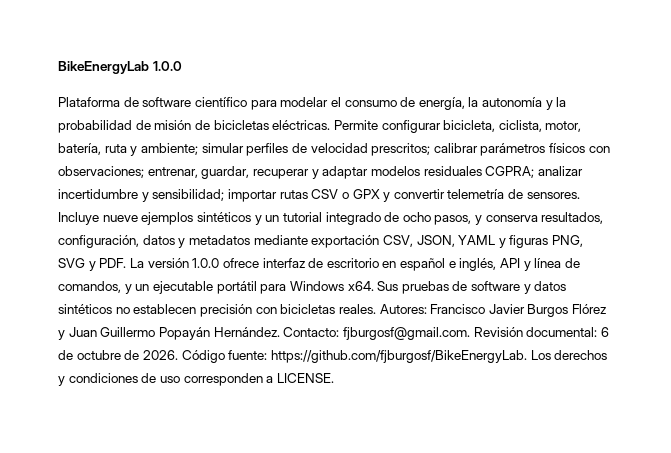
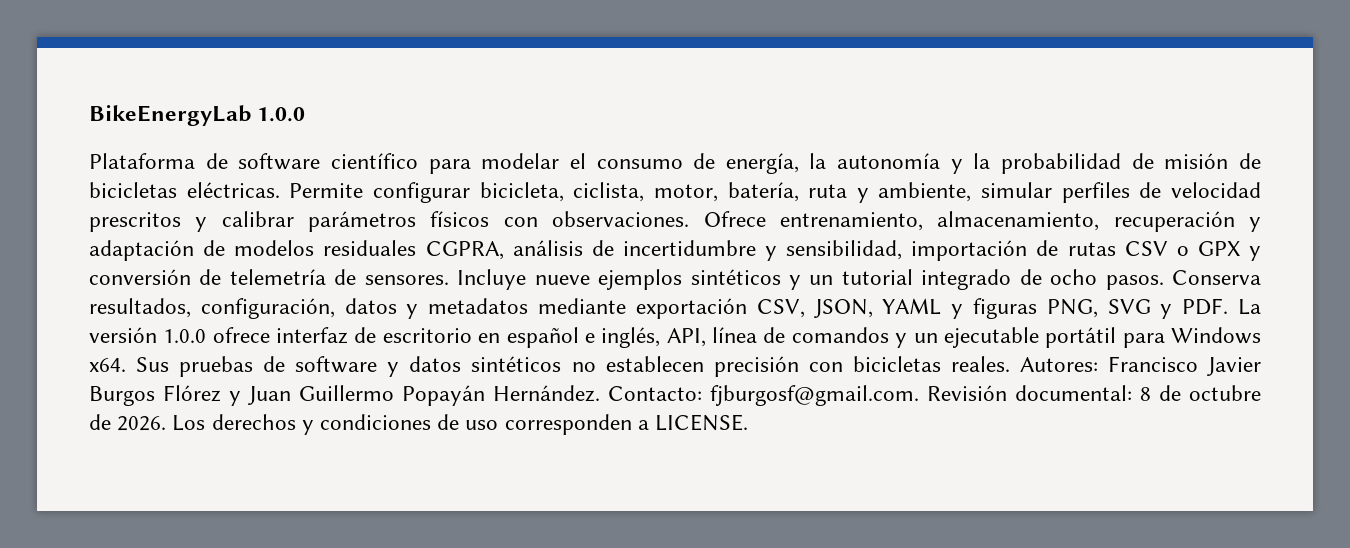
[140,143,198,155] ambiente; -> [878,182,972,202] ambiente,
[371,143,431,156] prescritos; -> [89,212,208,232] prescritos y
[58,166,583,179] [58,189,277,202] observaciones; entrenar, guardar, recuperar y adaptar modelos residuales CGPRA; analizar incertidumbre y sensibilidad; importar -> [552,211,1261,232] [89,240,1059,261] observaciones. Ofrece entrenamiento, almacenamiento, recuperación y adaptación de modelos residuales CGPRA, análisis de incertidumbre y sensibilidad, importación de
[393,189,445,199] convertir -> [89,269,222,285] conversión de
[434,215,538,225] pasos, y conserva -> [1105,270,1261,290] pasos. Conserva
[500,258,531,271] API y -> [666,328,706,347] API,
[58,281,121,293] comandos, -> [791,327,889,343] comandos
[600,327,609,337] 6 -> [1140,387,1151,401] 8
[181,350,527,363] Código fuente: https://github.com/fjburgosf/BikeEnergyLab. -> (167, 423) none

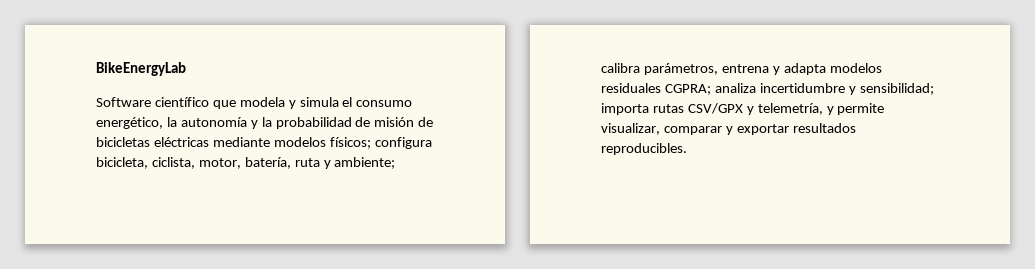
[257,107,306,122] [89,153,799,174] 1.0.0 // Plataforma de software científico para modelar el consumo de energía, -> [96,97,413,109] [96,117,163,129] // Software científico que modela y simula el consumo energético,
[186,182,470,203] eléctricas. Permite configurar -> [153,137,432,149] eléctricas mediante modelos físicos; configura
[878,182,1261,203] [89,211,1261,232] [89,240,1261,261] [89,269,1261,290] [89,298,1261,319] [89,327,1261,348] [89,356,1261,377] [89,385,1261,406] [89,414,749,435] ambiente, simular perfiles de velocidad prescritos y calibrar parámetros físicos con observaciones. Ofrece entrenamiento, almacenamiento, recuperación y adaptación de modelos residuales CGPRA, análisis de incertidumbre y sensibilidad, importación de rutas CSV o GPX y conversión de telemetría de sensores. Incluye nueve ejemplos sintéticos y un tutorial integrado de ocho pasos. Conserva resultados, configuración, datos y metadatos mediante exportación CSV, JSON, YAML y figuras PNG, SVG y PDF. La versión 1.0.0 ofrece interfaz de escritorio en español e inglés, API, línea de comandos y un ejecutable portátil para Windows x64. Sus pruebas de software y datos sintéticos no establecen precisión con bicicletas reales. Autores: Francisco Javier Burgos Flórez y Juan Guillermo Popayán Hernández. Contacto: fjburgosf@gmail.com. Revisión documental: 8 de octubre de 2026. Los derechos y condiciones de uso corresponden a LICENSE. -> [334,157,396,169] [601,63,882,75] [601,83,934,95] [601,103,885,115] [601,123,856,135] [601,143,687,155] ambiente; calibra parámetros, entrena y adapta modelos residuales CGPRA; analiza incertidumbre y sensibilidad; importa rutas CSV/GPX y telemetría, y permite visualizar, comparar y exportar resultados reproducibles.

